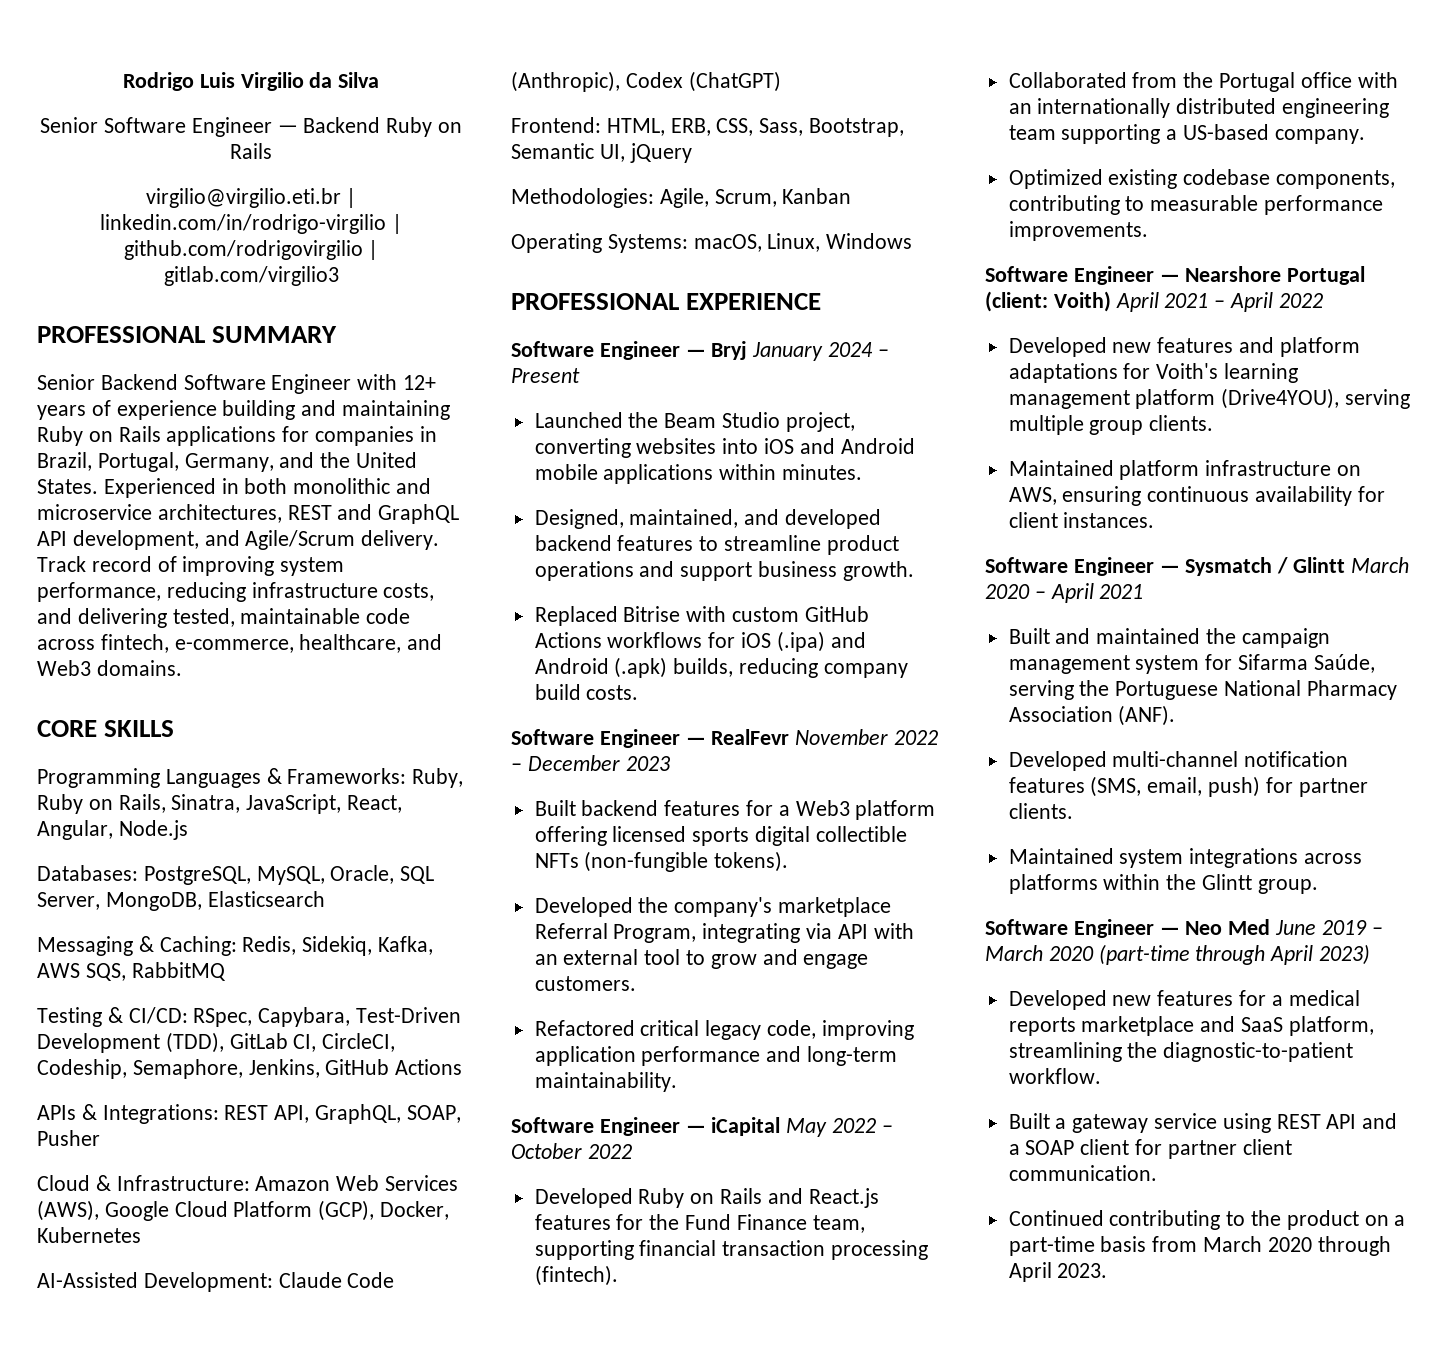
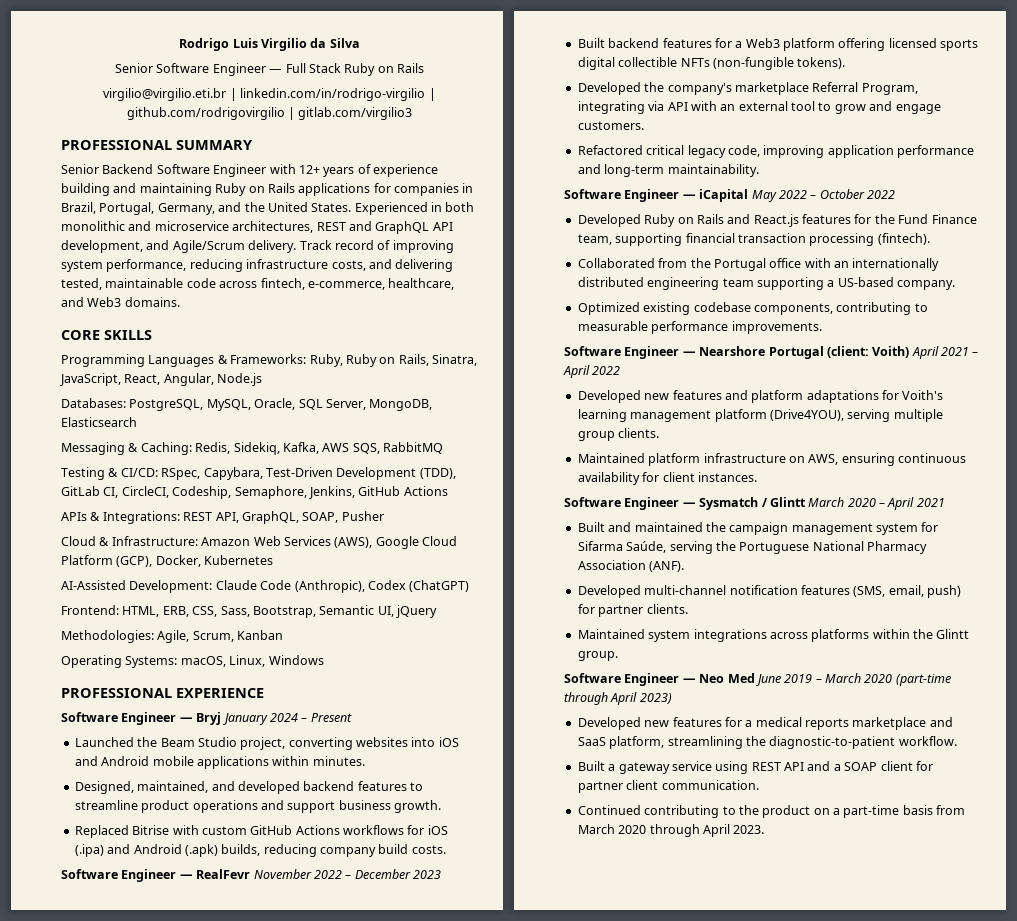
[303,117,381,133] Backend -> [285,63,341,73] Full Stack

